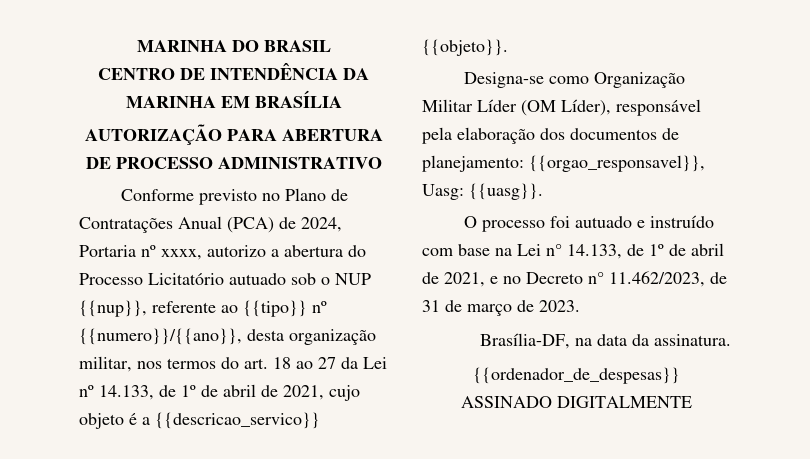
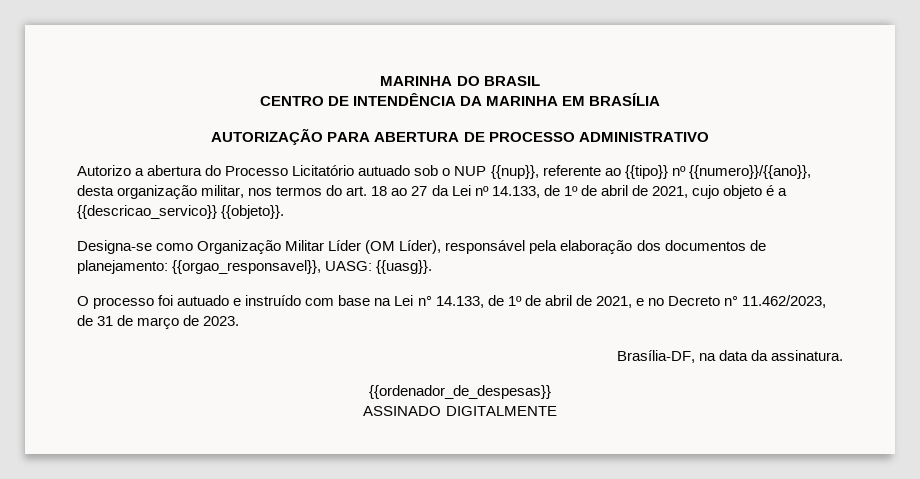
[121,188,349,205] [79,216,342,233] [79,245,266,260] Conforme previsto no Plano de Contratações Anual (PCA) de 2024, Portaria nº xxxx, autorizo -> [77,165,131,176] Autorizo
[422,184,464,200] Uasg: -> [325,261,373,271] UASG:

